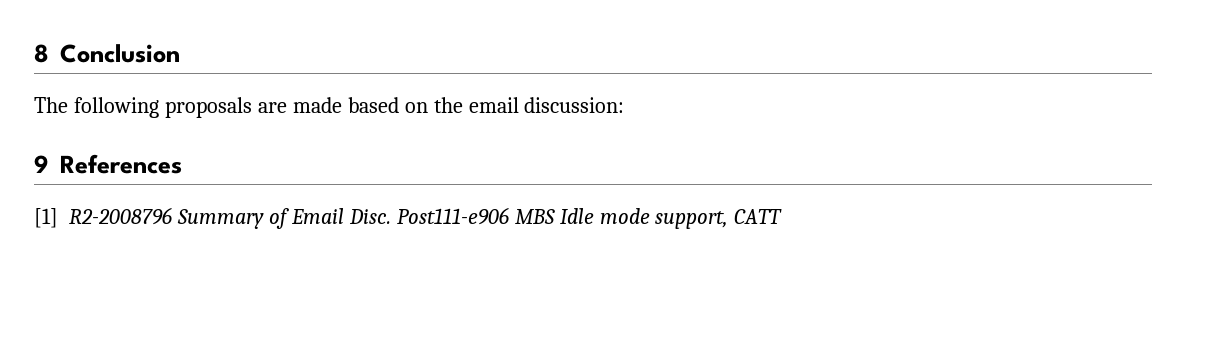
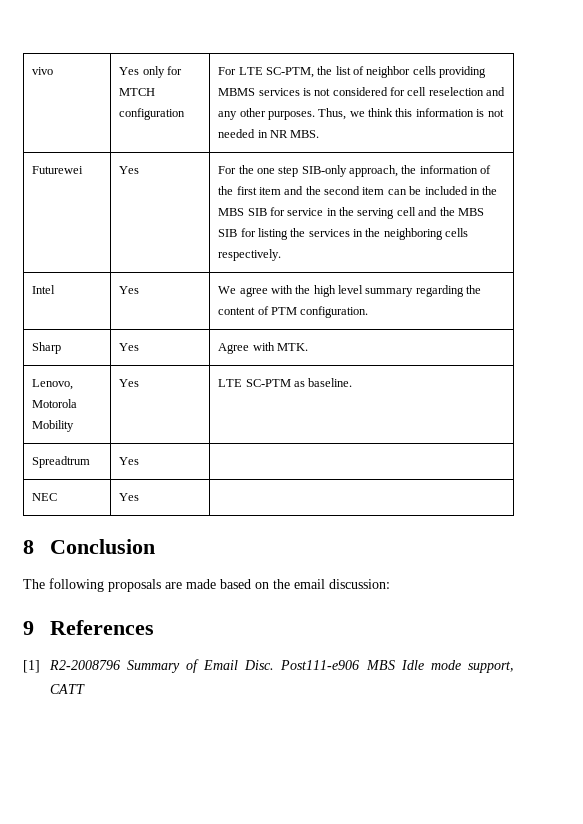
(34, 53) none -> [32,67,54,75] [119,66,182,78] [119,88,156,96] [119,108,186,120] [218,66,487,78] [218,87,506,96] [218,108,504,120] [218,129,320,138] [32,166,84,174] [119,166,140,174] [218,165,492,177] [218,186,498,195] [218,207,484,219] [218,228,469,240] [218,249,282,261] [32,285,56,294] [119,286,140,294] [218,285,482,297] [218,306,369,318] [32,342,62,354] [119,343,140,351] [218,342,308,354] [32,379,74,390] [32,399,78,408] [32,420,75,432] [119,379,140,387] [218,378,353,387] [32,456,91,468] [119,457,140,465] [32,493,58,501] [119,493,140,501] vivo | Yes only for MTCH configuration | For LTE SC-PTM, the list of neighbor cells providing MBMS services is not considered for cell reselection and any other purposes. Thus, we think this information is not needed in NR MBS. // Futurewei | Yes | For the one step SIB-only approach, the information of the first item and the second item can be included in the MBS SIB for service in the serving cell and the MBS SIB for listing the services in the neighboring cells respectively. // Intel | Yes | We agree with the high level summary regarding the content of PTM configuration. // Sharp | Yes | Agree with MTK. // Lenovo, Motorola Mobility | Yes | LTE SC-PTM as baseline. // Spreadtrum | Yes | // NEC | Yes | //

